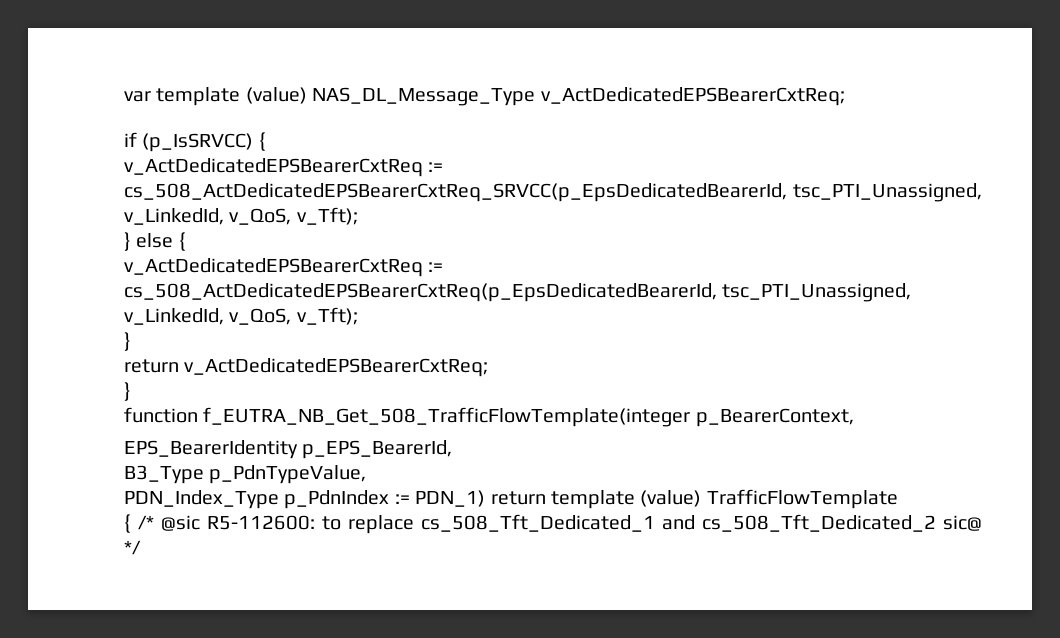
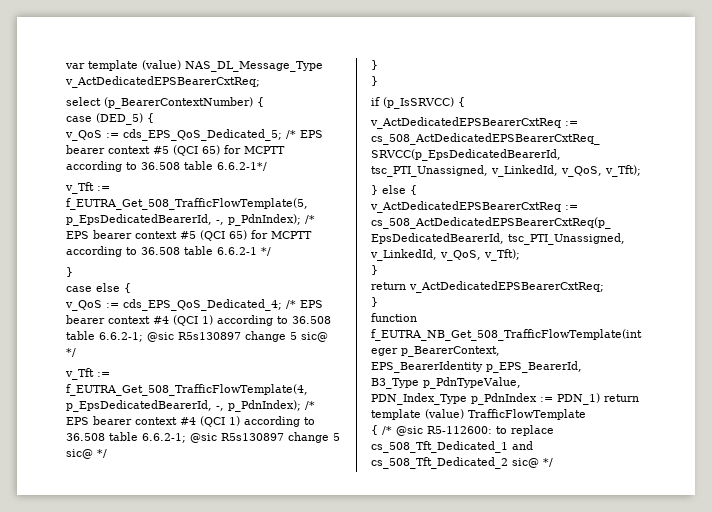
(845, 96) none -> [66,97,264,109] [66,113,154,125] [65,129,323,141] [66,145,285,156] [66,161,267,172] [65,182,110,194] [66,198,308,210] [66,214,315,226] [66,230,312,241] [66,246,271,257] [66,267,73,277] [66,283,131,293] [65,299,323,311] [66,315,331,326] [66,331,328,342] [66,348,76,357] [65,368,110,380] [66,384,308,396] [66,400,315,412] [66,416,315,427] [66,432,340,443] [66,449,107,459] [371,60,378,70] [371,76,378,86] // select (p_BearerContextNumber) { // case (DED_5) { // v_QoS := cds_EPS_QoS_Dedicated_5; /* EPS bearer context #5 (QCI 65) for MCPTT according to 36.508 table 6.6.2-1*/ // v_Tft := f_EUTRA_Get_508_TrafficFlowTemplate(5, p_EpsDedicatedBearerId, -, p_PdnIndex); /* EPS bearer context #5 (QCI 65) for MCPTT according to 36.508 table 6.6.2-1 */ // } // case else { // v_QoS := cds_EPS_QoS_Dedicated_4; /* EPS bearer context #4 (QCI 1) according to 36.508 table 6.6.2-1; @sic R5s130897 change 5 sic@ */ // v_Tft := f_EUTRA_Get_508_TrafficFlowTemplate(4, p_EpsDedicatedBearerId, -, p_PdnIndex); /* EPS bearer context #4 (QCI 1) according to 36.508 table 6.6.2-1; @sic R5s130897 change 5 sic@ */ // } // }

